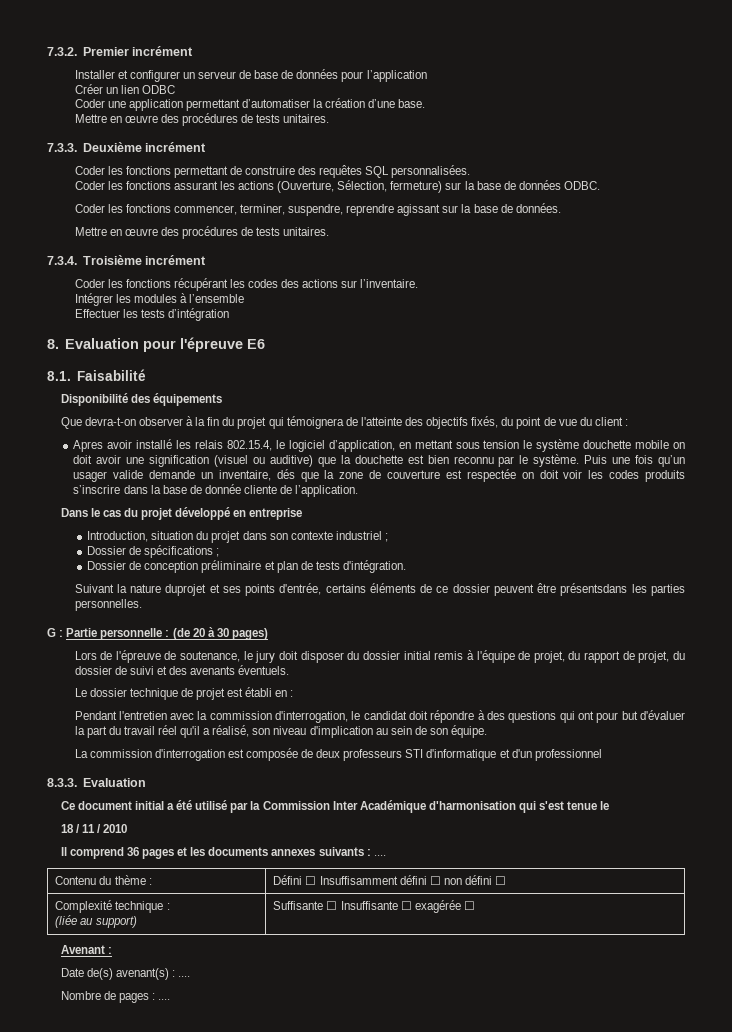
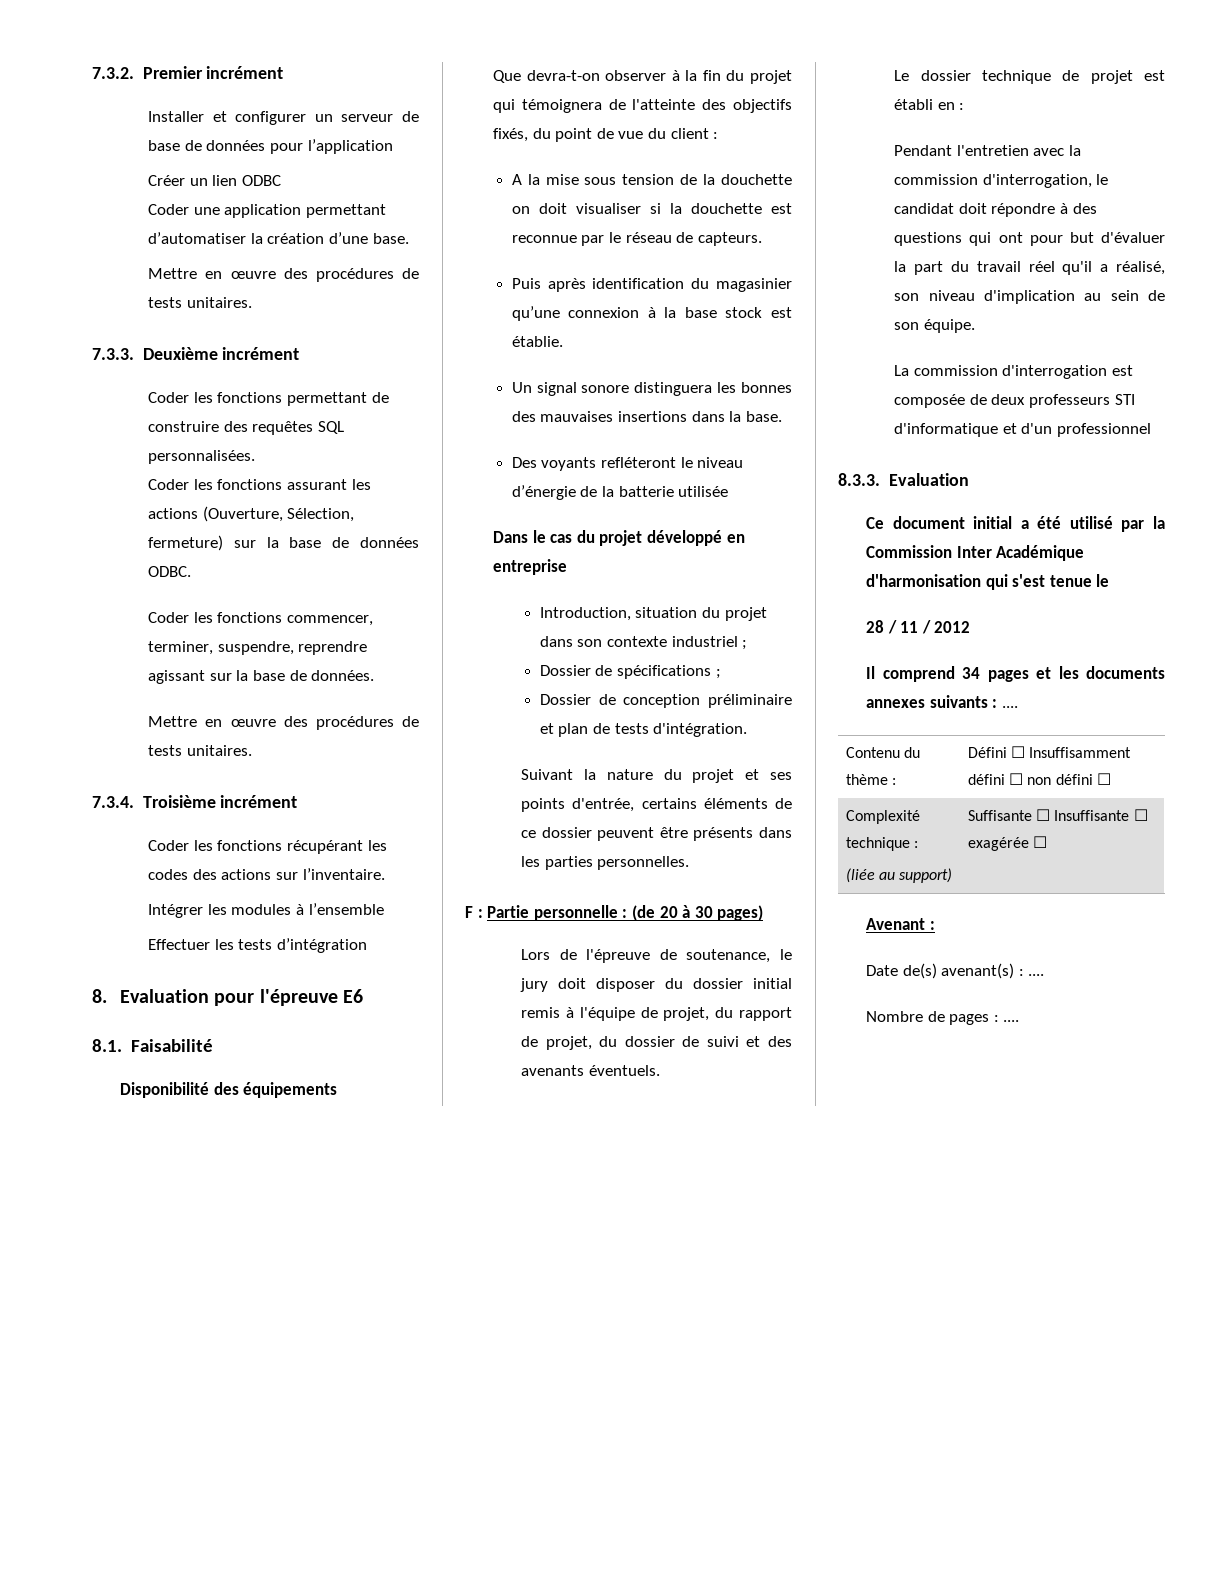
[73,439,685,452] [73,454,685,467] [73,469,685,482] [73,484,359,497] Apres avoir installé les relais 802.15.4, le logiciel d’application, en mettant sous tension le système douchette mobile on doit avoir une signification (visuel ou auditive) que la douchette est bien reconnu par le système. Puis une fois qu’un usager valide demande un inventaire, dés que la zone de couverture est respectée on doit voir les codes produits s’inscrire dans la base de donnée cliente de l’application. -> [511,174,792,185] [511,203,792,214] [511,232,762,246] [511,278,792,292] [511,306,792,321] [511,336,563,347] [511,382,792,396] [511,411,782,422] [511,457,744,471] [511,485,729,500] A la mise sous tension de la douchette on doit visualiser si la douchette est reconnue par le réseau de capteurs. // Puis après identification du magasinier qu’une connexion à la base stock est établie. // Un signal sonore distinguera les bonnes des mauvaises insertions dans la base. // Des voyants refléteront le niveau d’énergie de la batterie utilisée
[165,584,207,596] duprojet -> [663,769,735,783] du projet
[560,583,628,596] présentsdans -> [693,827,792,841] présents dans
[47,628,56,637] G -> [465,906,473,918] F
[60,824,74,833] 18 -> [866,620,885,633] 28
[103,824,128,833] 2010 -> [934,621,971,633] 2012
[126,847,139,856] 36 -> [962,667,981,679] 34

